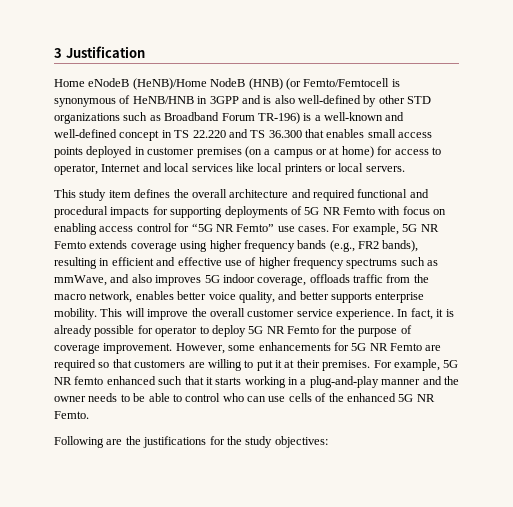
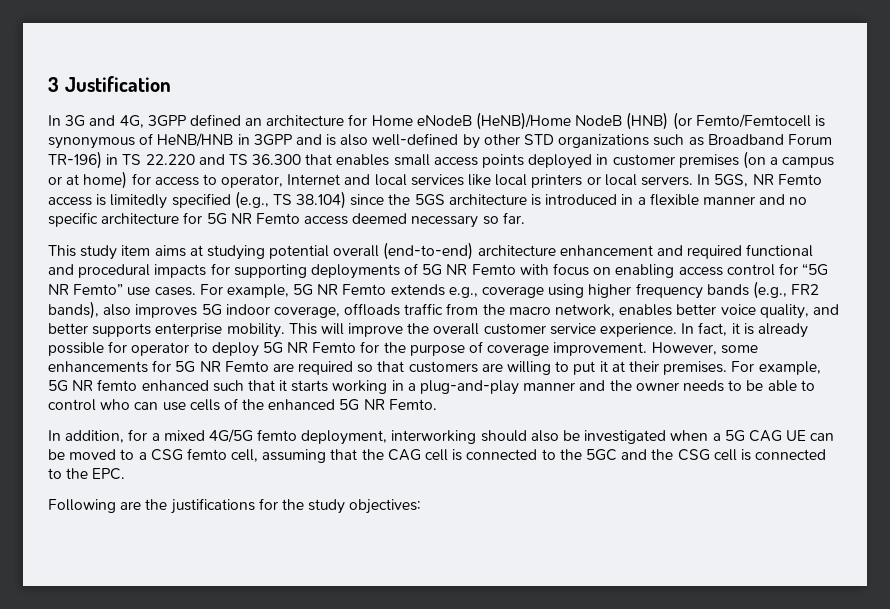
(145, 52) none -> [48,114,368,128] In 3G and 4G, 3GPP defined an architecture for
[303,112,405,121] [54,129,160,141] is a well-known and well-defined concept -> (102, 160) none
[54,189,289,201] // This study item defines the overall architecture -> [697,174,822,187] [48,191,808,209] [48,212,525,228] [48,242,653,260] In 5GS, NR Femto access is limitedly specified (e.g., TS 38.104) since the 5GS architecture is introduced in a flexible manner and no specific architecture for 5G NR Femto access deemed necessary so far. // This study item aims at studying potential overall (end-to-end) architecture enhancement
(128, 244) none -> [448,287,478,298] e.g.,
[54,257,439,269] [54,274,130,286] resulting in efficient and effective use of higher frequency spectrums such as mmWave, and -> (99, 310) none
(89, 415) none -> [48,429,835,445] [48,448,827,463] [48,468,126,480] // In addition, for a mixed 4G/5G femto deployment, interworking should also be investigated when a 5G CAG UE can be moved to a CSG femto cell, assuming that the CAG cell is connected to the 5GC and the CSG cell is connected to the EPC.

